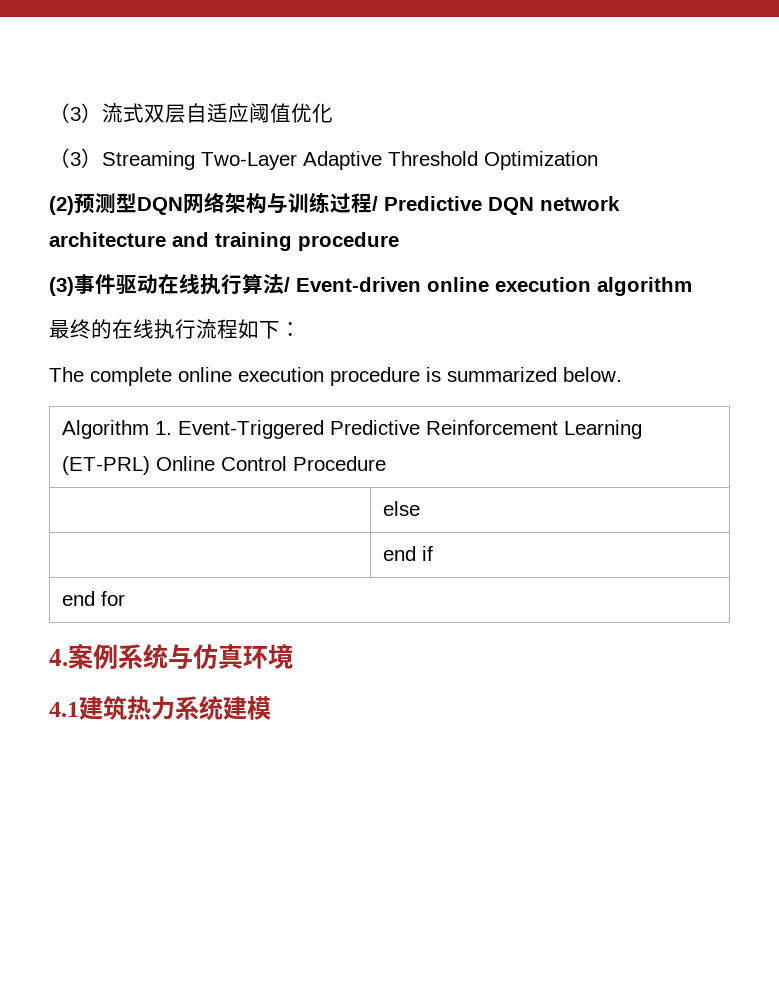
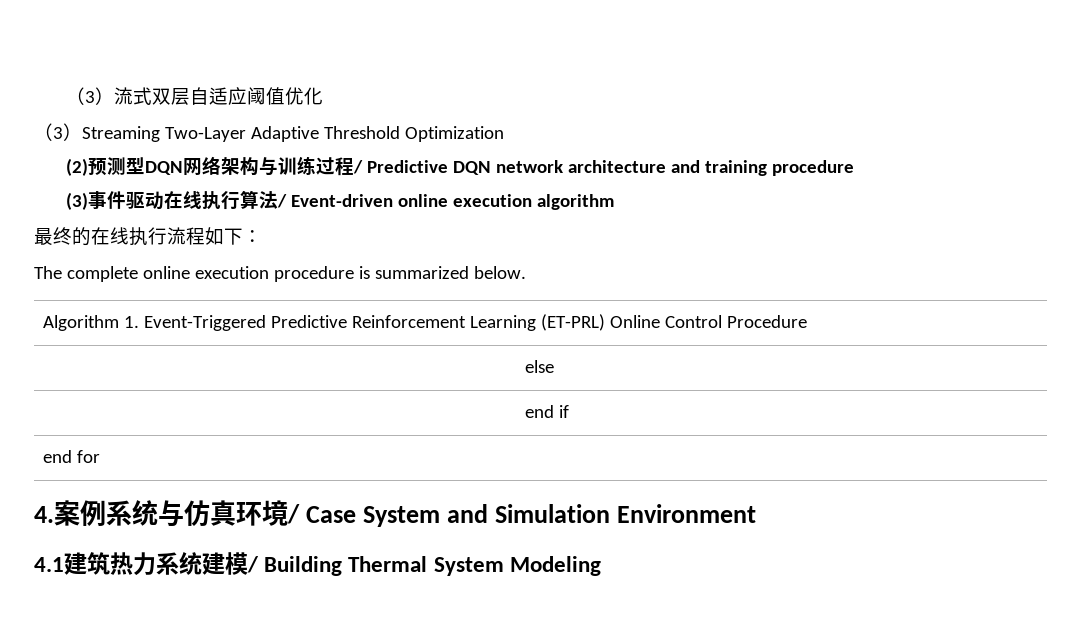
(293, 656) none -> [287,504,757,527] / Case System and Simulation Environment
(271, 708) none -> [247,556,601,576] / Building Thermal System Modeling

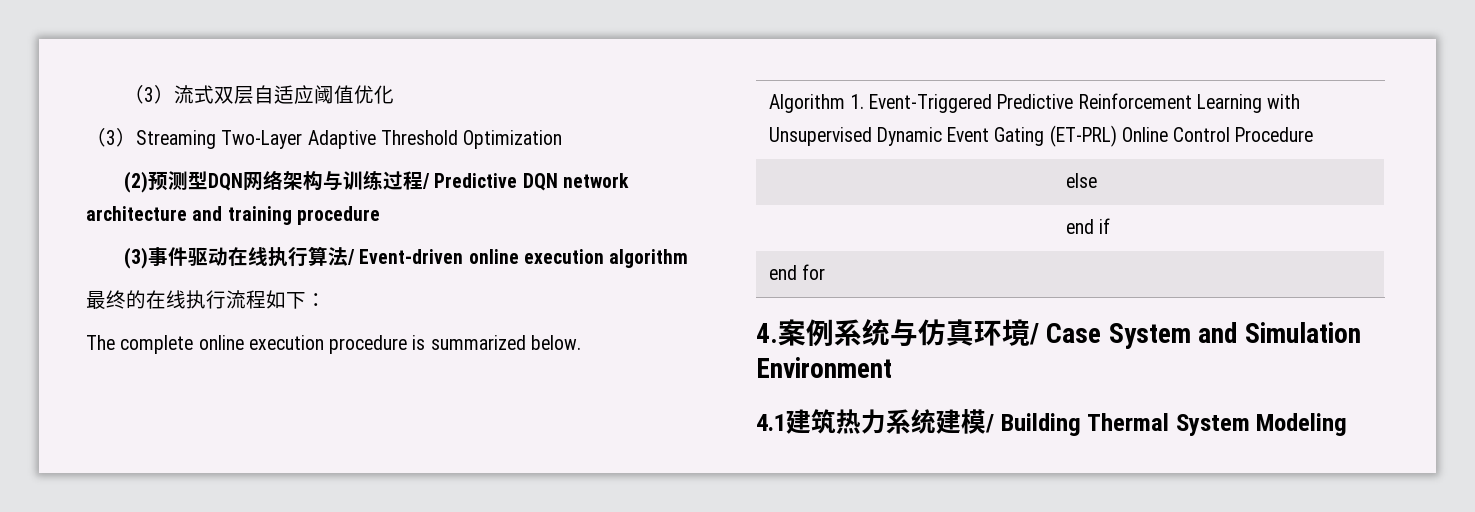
(537, 323) none -> [1267,94,1301,109] [768,127,1045,146] with Unsupervised Dynamic Event Gating

